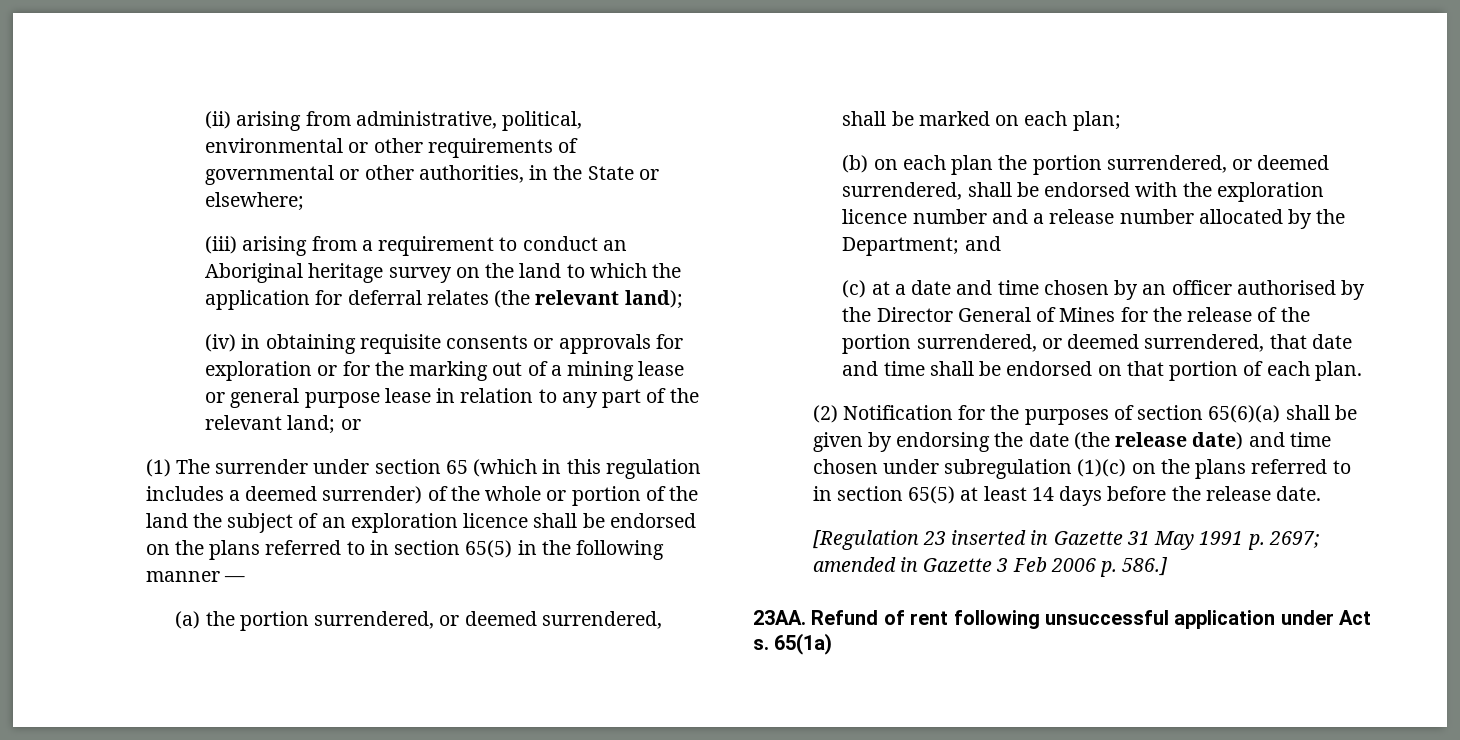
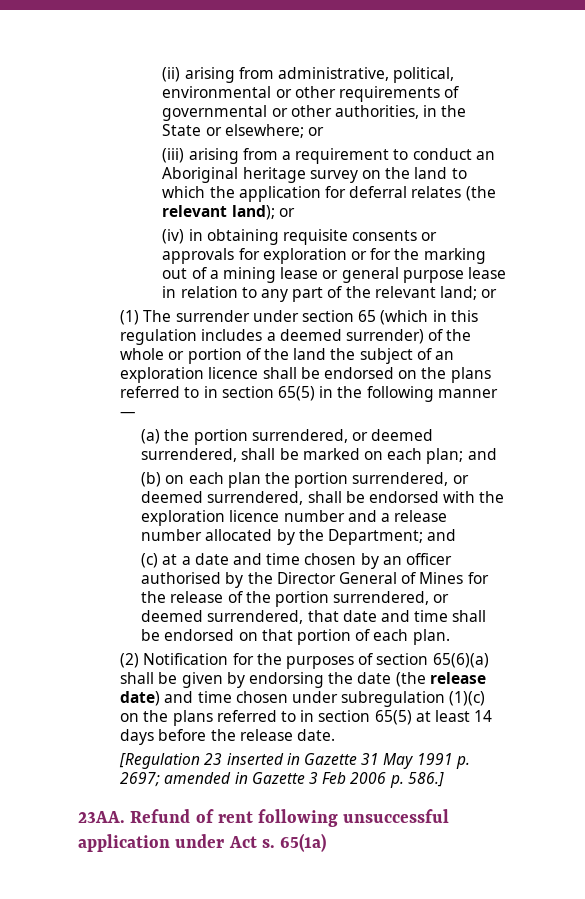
(305, 201) none -> [307,127,324,136] or
(683, 299) none -> [278,208,295,217] or
(1121, 121) none -> [467,448,497,460] and

